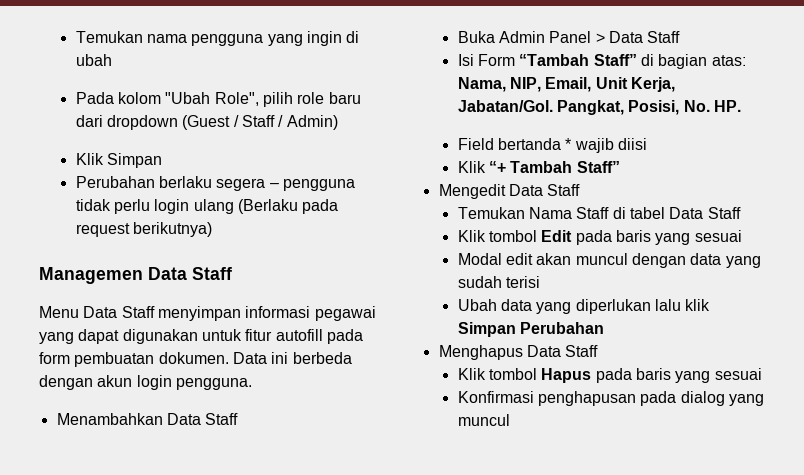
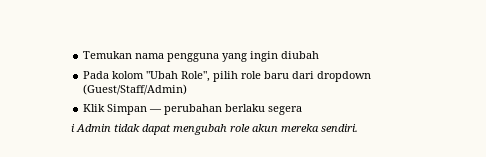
[346,31,360,43] [75,54,112,66] di ubah -> [281,51,320,59] diubah
[182,115,338,130] (Guest / Staff / Admin) -> [83,84,188,95] (Guest/Staff/Admin)
[75,176,155,188] // Perubahan -> [149,104,223,115] — perubahan
[269,179,355,191] [75,199,339,214] [75,222,212,237] [39,267,232,284] [39,306,376,321] [39,329,363,344] [39,352,352,367] [39,375,252,390] [56,413,239,425] [457,31,681,43] [457,54,746,69] [457,77,675,92] [457,100,741,115] [457,138,647,153] [457,161,620,173] [438,184,581,199] [457,207,741,219] [457,230,742,245] [457,253,761,268] [457,276,540,288] [457,299,711,314] [457,322,604,337] [438,345,599,360] [457,368,762,383] [457,391,764,406] [457,414,510,426] – pengguna tidak perlu login ulang (Berlaku pada request berikutnya) // Managemen Data Staff // Menu Data Staff menyimpan informasi pegawai yang dapat digunakan untuk fitur autofill pada form pembuatan dokumen. Data ini berbeda dengan akun login pengguna. // Menambahkan Data Staff // Buka Admin Panel > Data Staff // Isi Form “Tambah Staff” di bagian atas: Nama, NIP, Email, Unit Kerja, Jabatan/Gol. Pangkat, Posisi, No. HP. // Field bertanda * wajib diisi // Klik “+ Tambah Staff” // Mengedit Data Staff // Temukan Nama Staff di tabel Data Staff // Klik tombol Edit pada baris yang sesuai // Modal edit akan muncul dengan data yang sudah terisi // Ubah data yang diperlukan lalu klik Simpan Perubahan // Menghapus Data Staff // Klik tombol Hapus pada baris yang sesuai // Konfirmasi penghapusan pada dialog yang muncul -> [71,124,359,135] // ℹ Admin tidak dapat mengubah role akun mereka sendiri.

